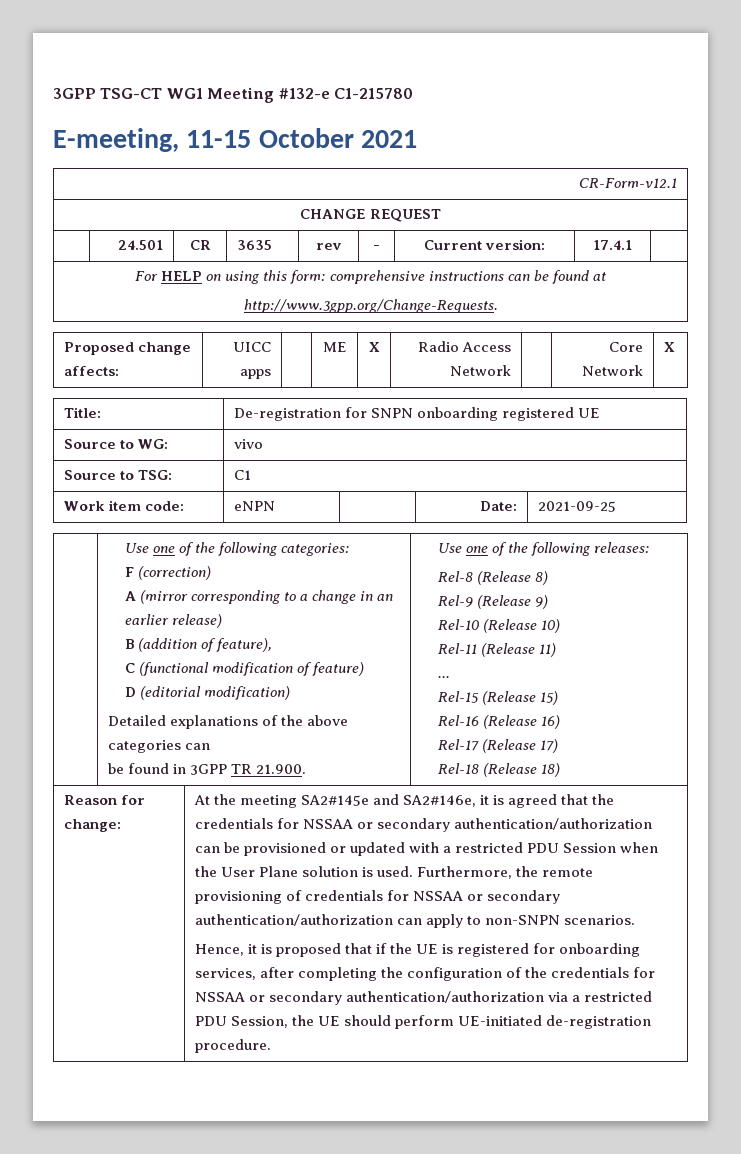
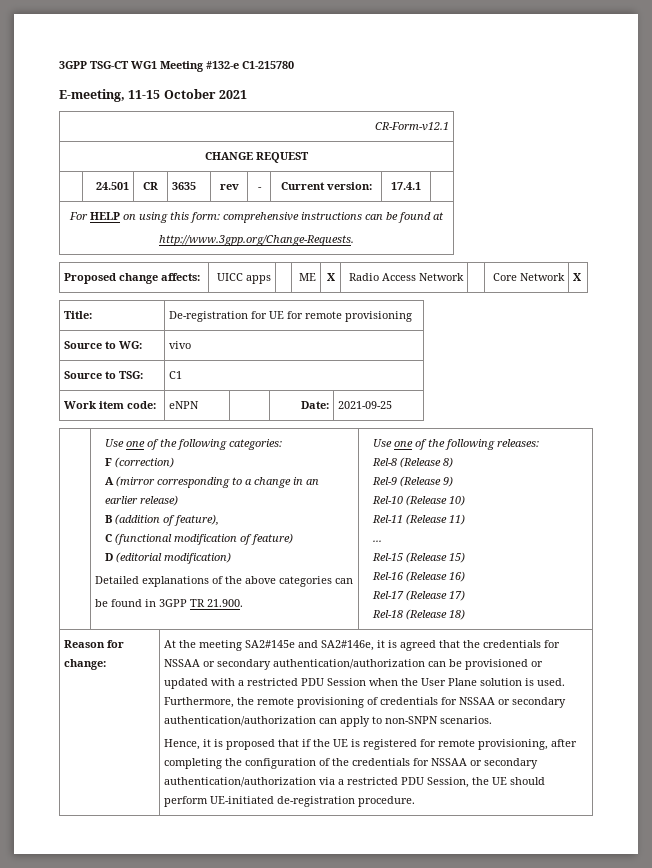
[370,407,600,421] SNPN onboarding registered UE -> [269,311,413,322] UE for remote provisioning
[559,943,641,957] [194,968,256,980] onboarding services, -> [438,739,549,750] remote provisioning,

